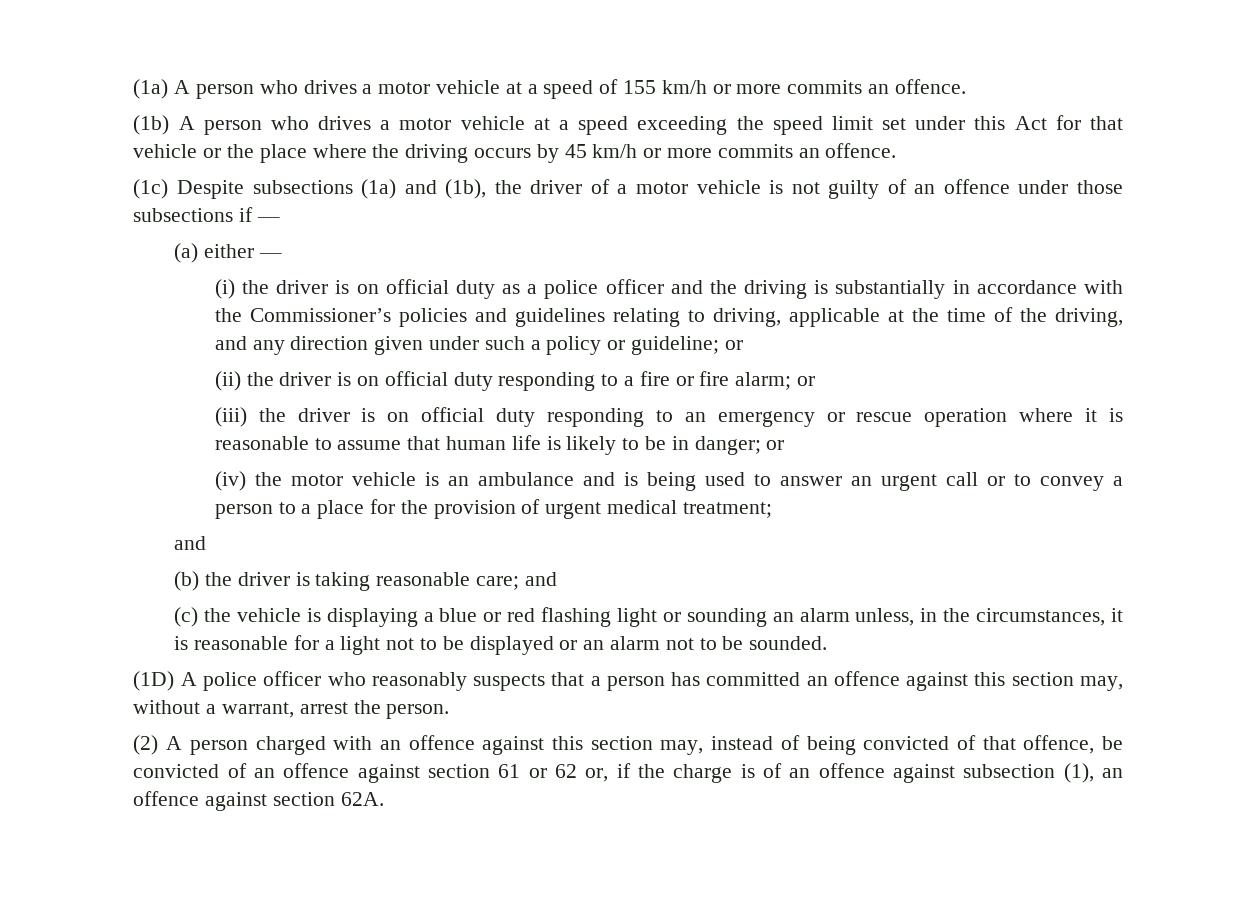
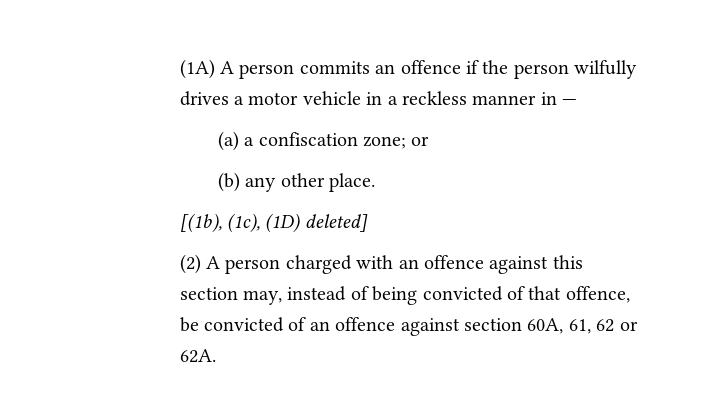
[133,79,966,99] [133,115,1123,135] [133,143,897,163] [133,179,1123,199] [133,207,281,222] [174,243,282,263] [214,279,1123,299] [214,307,1123,327] [214,336,743,355] [214,371,816,391] [214,407,1123,427] [214,435,785,455] [214,471,1123,491] [214,499,772,519] [174,536,207,550] [174,571,557,591] [174,607,1124,627] [174,635,828,655] [133,671,1124,691] [133,700,450,719] (1a) A person who drives a motor vehicle at a speed of 155 km/h or more commits an offence. // (1b) A person who drives a motor vehicle at a speed exceeding the speed limit set under this Act for that vehicle or the place where the driving occurs by 45 km/h or more commits an offence. // (1c) Despite subsections (1a) and (1b), the driver of a motor vehicle is not guilty of an offence under those subsections if — // (a) either — // (i) the driver is on official duty as a police officer and the driving is substantially in accordance with the Commissioner’s policies and guidelines relating to driving, applicable at the time of the driving, and any direction given under such a policy or guideline; or // (ii) the driver is on official duty responding to a fire or fire alarm; or // (iii) the driver is on official duty responding to an emergency or rescue operation where it is reasonable to assume that human life is likely to be in danger; or // (iv) the motor vehicle is an ambulance and is being used to answer an urgent call or to convey a person to a place for the provision of urgent medical treatment; // and // (b) the driver is taking reasonable care; and // (c) the vehicle is displaying a blue or red flashing light or sounding an alarm unless, in the circumstances, it is reasonable for a light not to be displayed or an alarm not to be sounded. // (1D) A police officer who reasonably suspects that a person has committed an offence against this section may, without a warrant, arrest the person. -> [179,59,638,79] [179,91,578,106] [217,131,430,151] [217,172,376,192] [179,213,368,233] (1A) A person commits an offence if the person wilfully drives a motor vehicle in a reckless manner in — // (a) a confiscation zone; or // (b) any other place. // [(1b), (1c), (1D) deleted]
[498,763,1123,783] [133,791,336,811] 61 or 62 or, if the charge is of an offence against subsection (1), an offence against section -> [527,318,638,334] 60A, 61, 62 or

